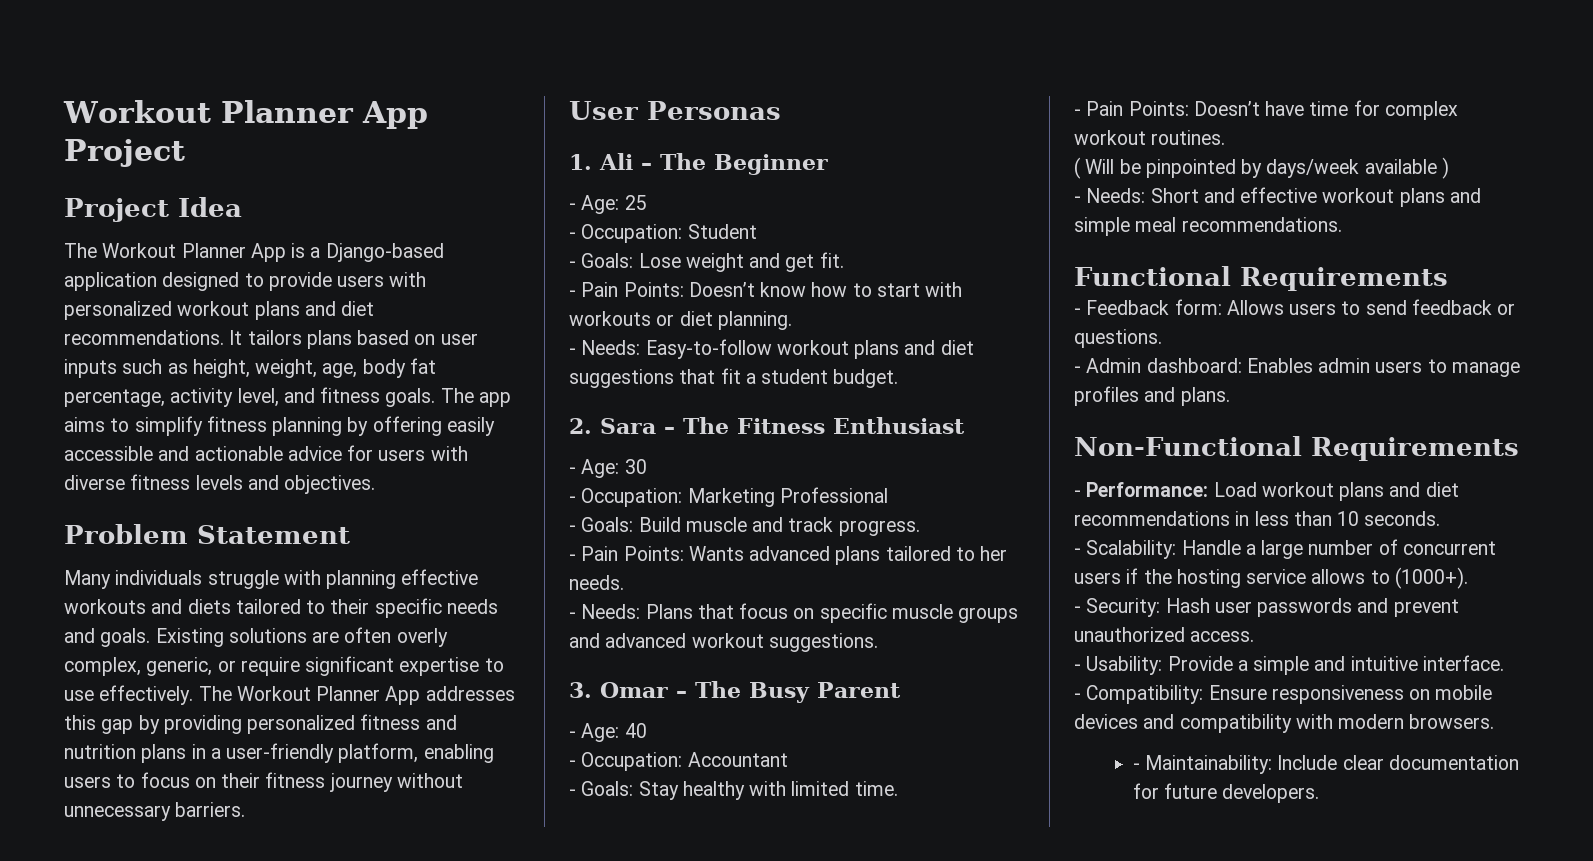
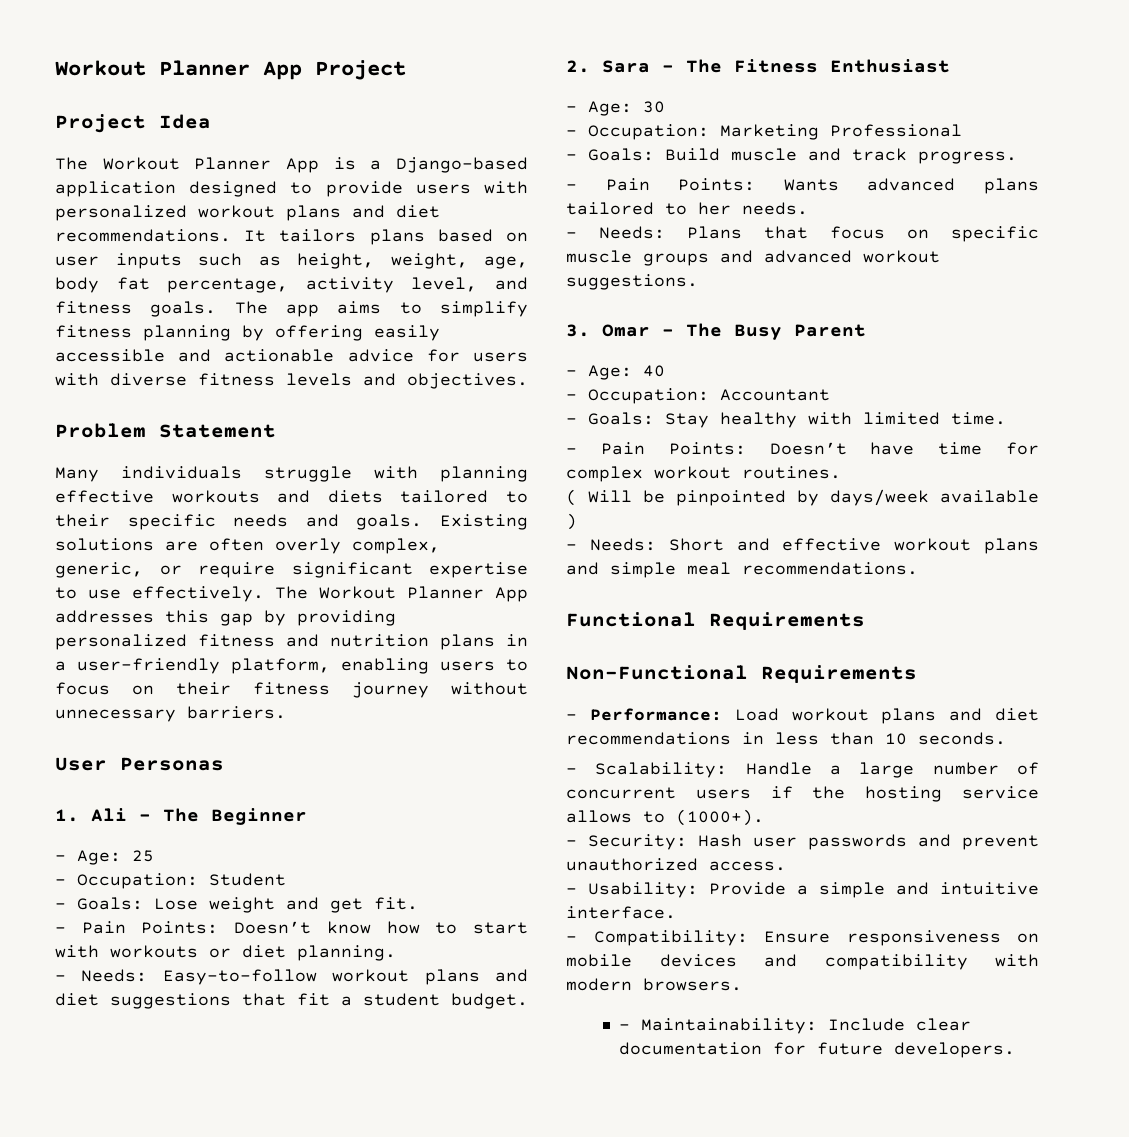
[1074,299,1516,315] [1074,329,1162,348] [1074,358,1520,377] [1074,386,1230,406] // - Feedback form: Allows users to send feedback or questions. // - Admin dashboard: Enables admin users to manage profiles and plans. -> (865, 621) none

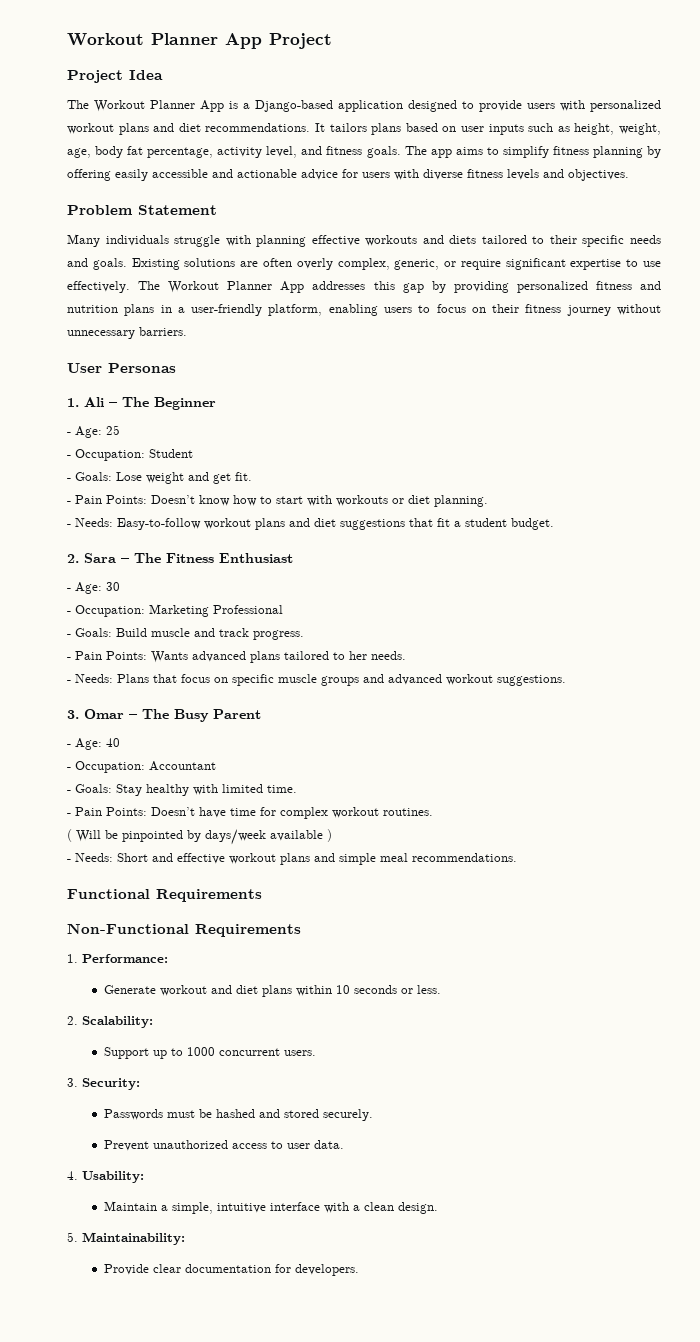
[566,714,577,720] - -> [67,954,78,963] 1.
[734,708,1039,724] [566,732,1006,745] [566,762,1039,778] [566,786,1039,802] [566,809,764,826] [566,834,1039,850] [566,858,786,871] [566,882,1039,898] [566,906,676,919] [566,930,1039,946] [566,954,1039,970] [566,978,742,991] [619,1018,906,1034] Load workout plans and diet recommendations in less than 10 seconds. // - Scalability: Handle a large number of concurrent users if the hosting service allows to (1000+). // - Security: Hash user passwords and prevent unauthorized access. // - Usability: Provide a simple and intuitive interface. // - Compatibility: Ensure responsiveness on mobile devices and compatibility with modern browsers. // - Maintainability: Include -> [103,985,441,997] [67,1016,153,1028] [103,1047,316,1059] [67,1078,140,1090] [103,1109,373,1121] [103,1140,344,1151] [67,1171,144,1183] [103,1201,438,1214] [67,1232,185,1245] [103,1264,149,1275] // Generate workout and diet plans within 10 seconds or less. // 2. Scalability: // Support up to 1000 concurrent users. // 3. Security: // Passwords must be hashed and stored securely. // Prevent unauthorized access to user data. // 4. Usability: // Maintain a simple, intuitive interface with a clean design. // 5. Maintainability: // Provide
[817,1042,884,1055] future -> (291, 1268) none

